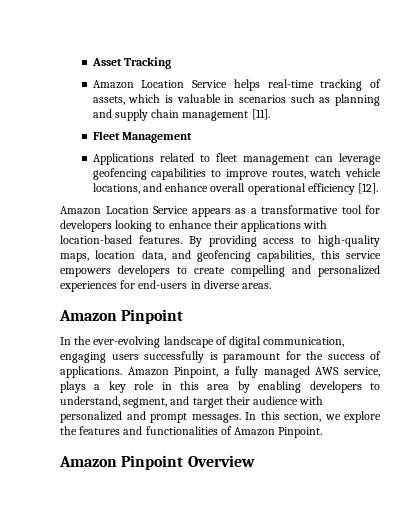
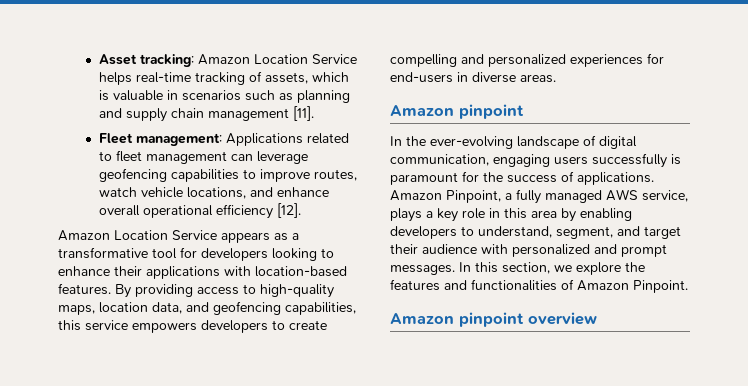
[123,57,171,69] Tracking // -> [139,54,194,67] tracking:
[121,132,192,143] Management // -> [135,133,222,146] management:
[121,309,184,324] Pinpoint -> [459,104,524,119] pinpoint
[121,455,255,470] Pinpoint Overview -> [459,312,597,327] pinpoint overview

